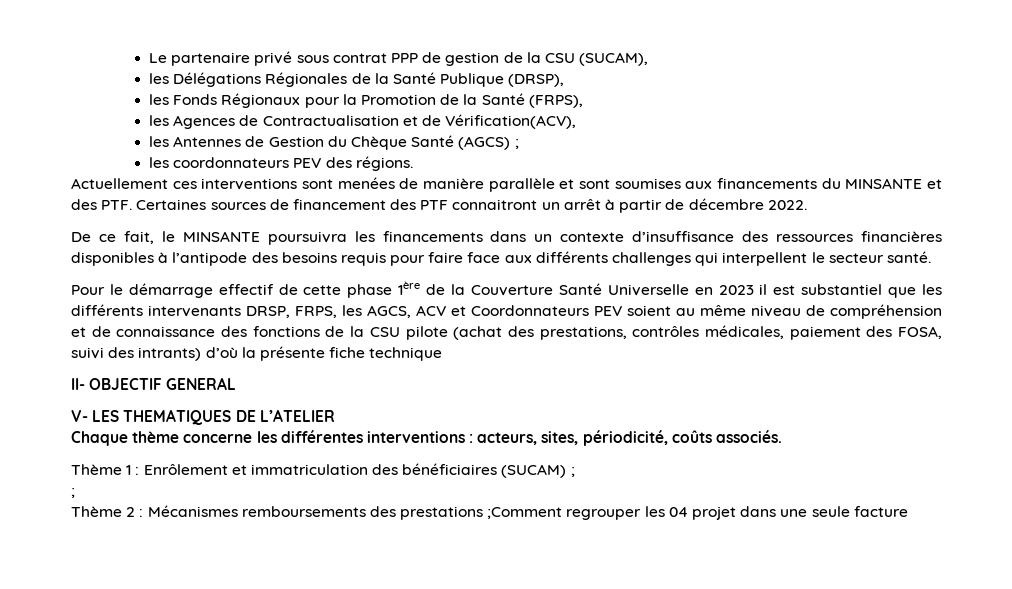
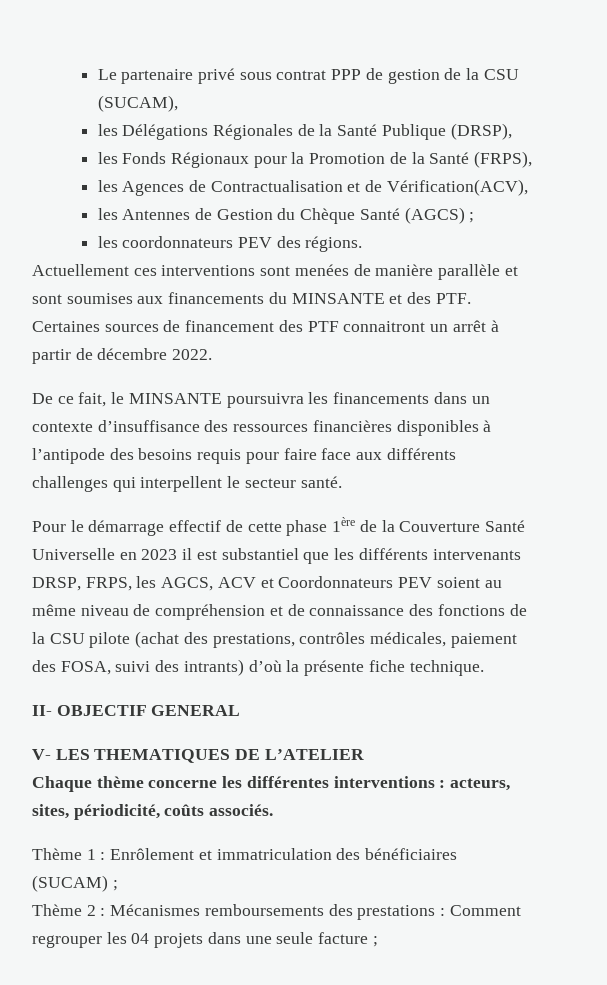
[369,347,443,361] technique -> [409,660,484,676] technique.
[71,488,75,498] // ; -> (118, 885) none
[487,507,563,519] ;Comment -> [440,905,521,916] : Comment
[692,506,737,520] projet -> [154,933,204,948] projets
(908, 511) none -> [372,936,378,947] ;

